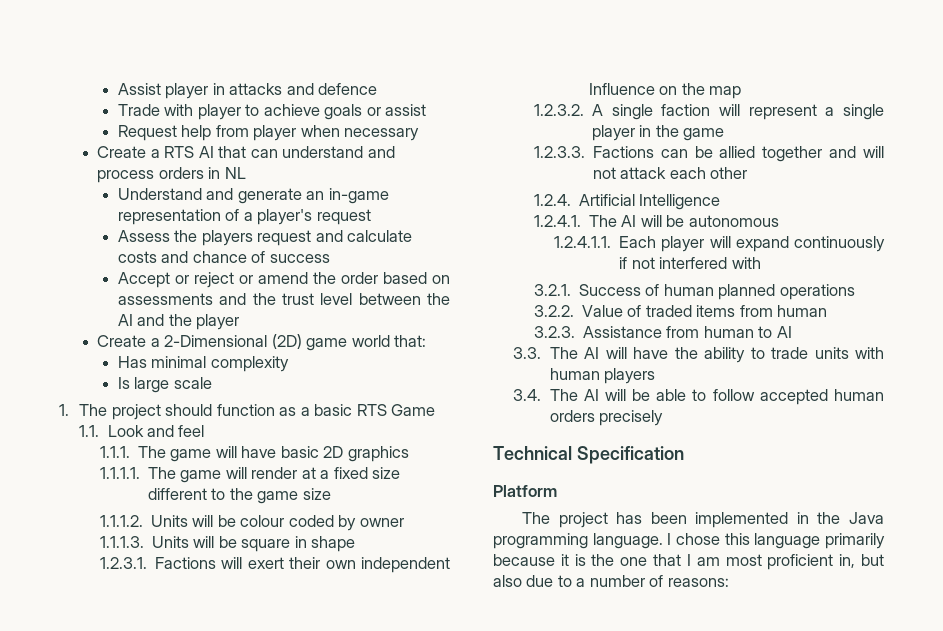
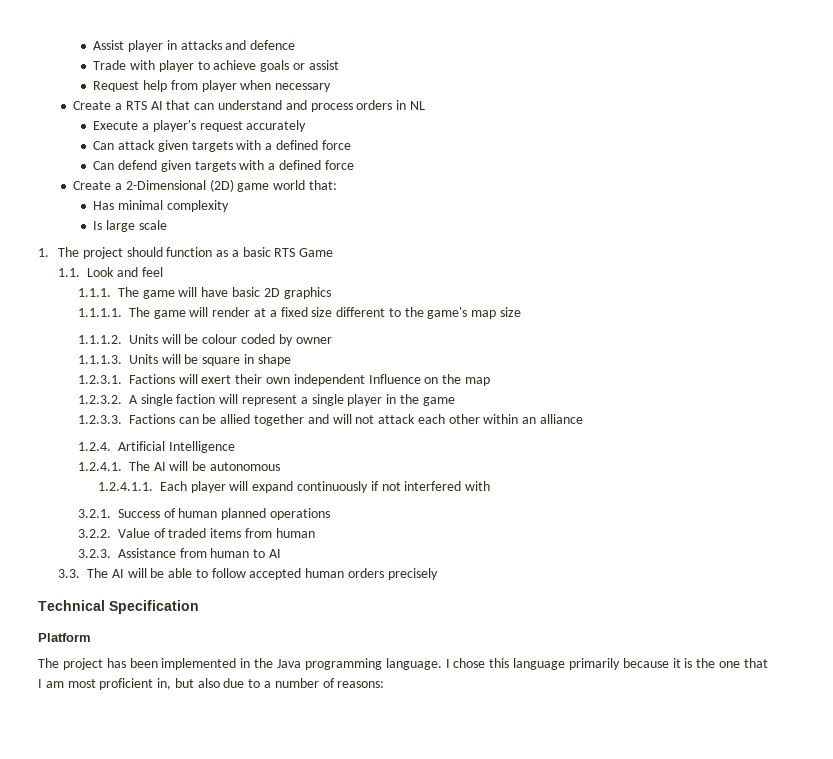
[117,188,389,204] [117,209,371,225] [117,230,413,246] [117,251,330,263] [117,272,450,288] [117,293,450,305] [117,314,240,330] Understand and generate an in-game representation of a player's request // Assess the players request and calculate costs and chance of success // Accept or reject or amend the order based on assessments and the trust level between the AI and the player -> [93,120,307,132] [93,140,351,152] [93,160,354,172] Execute a player's request accurately // Can attack given targets with a defined force // Can defend given targets with a defined force
[257,491,299,504] game -> [427,307,497,319] game's map
(748, 173) none -> [483,414,584,424] within an alliance
[633,347,884,363] [549,368,656,384] [513,389,626,401] have the ability to trade units with human players // 3.4. The AI will -> (147, 573) none

